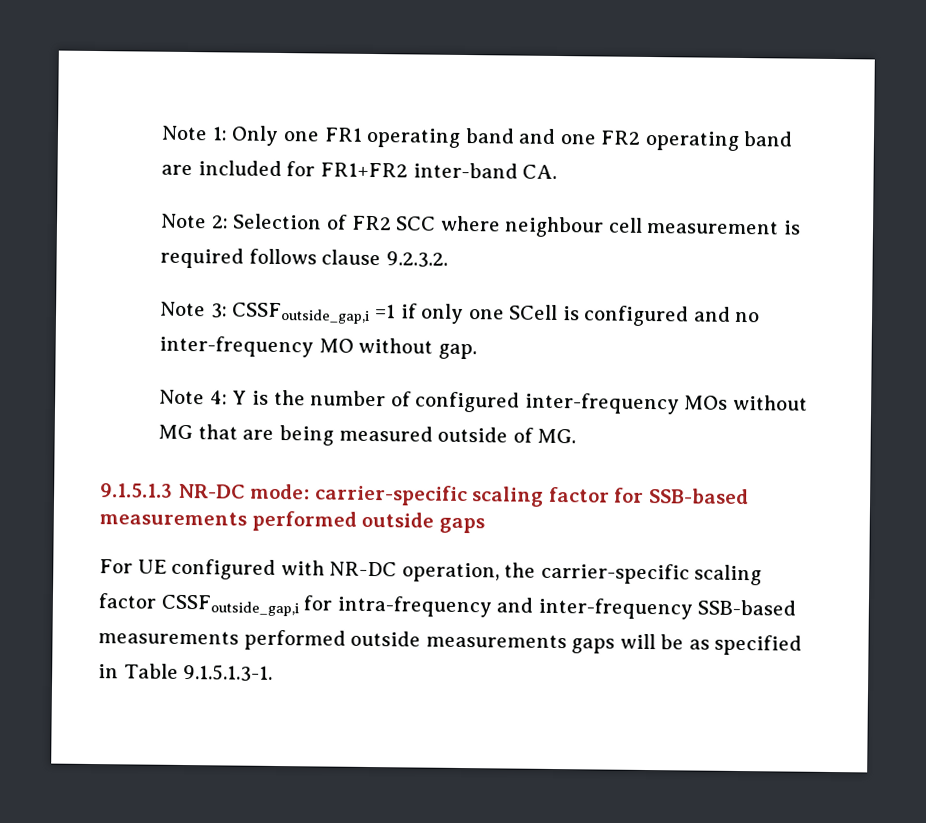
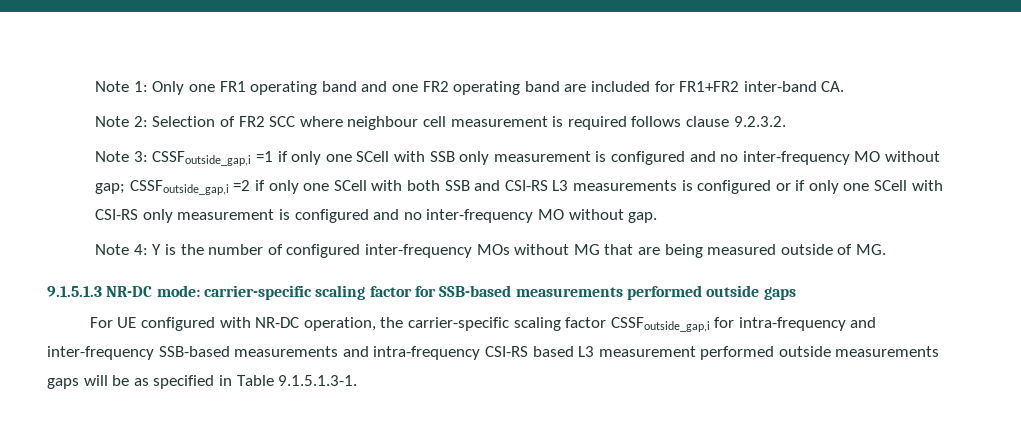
(559, 312) none -> [393,151,940,165] [95,180,943,195] [95,209,275,223] with SSB only measurement is configured and no inter-frequency MO without gap; CSSFoutside_gap,i =2 if only one SCell with both SSB and CSI-RS L3 measurements is configured or if only one SCell with CSI-RS only measurement
(239, 637) none -> [342,346,696,360] and intra-frequency CSI-RS based L3 measurement

